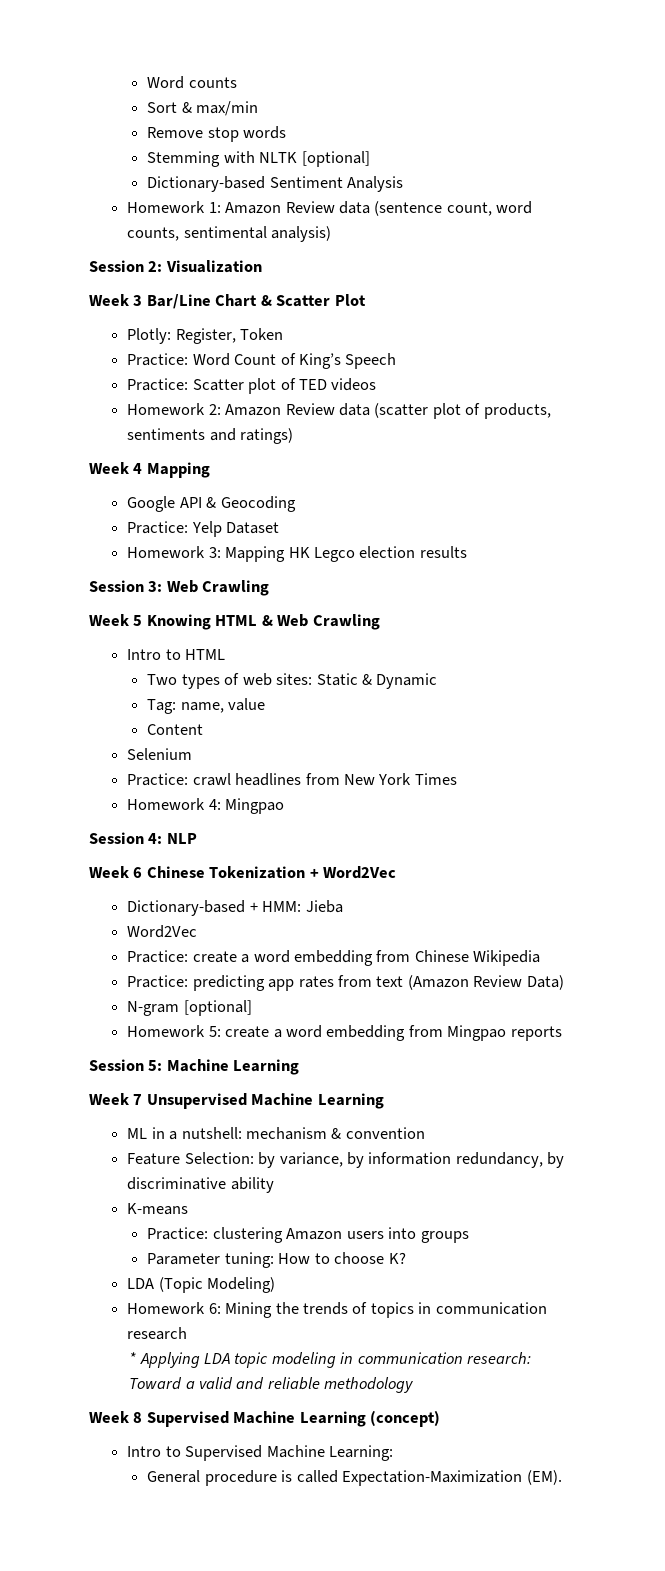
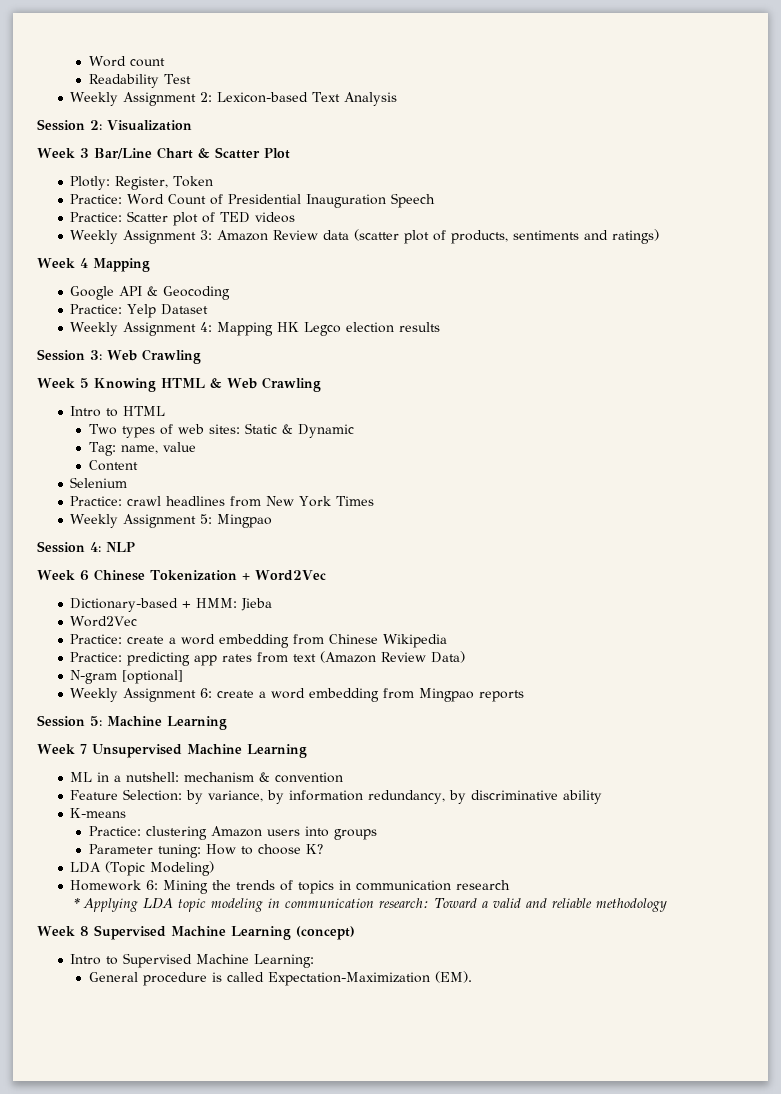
[147,76,237,89] [147,101,259,116] [147,126,287,142] [147,151,370,167] [147,176,404,192] [127,201,533,216] [127,226,332,242] Word counts // Sort & max/min // Remove stop words // Stemming with NLTK [optional] // Dictionary-based Sentiment Analysis // Homework 1: Amazon Review data (sentence count, word counts, sentimental analysis) -> [88,56,165,67] [88,74,191,88] [70,92,398,106] Word count // Readability Test // Weekly Assignment 2: Lexicon-based Text Analysis
[299,353,342,369] King’s -> [228,194,387,208] Presidential Inauguration
[127,403,221,415] Homework 2: -> [70,230,213,244] Weekly Assignment 3:
[127,546,221,558] Homework 3: -> [70,322,213,336] Weekly Assignment 4:
[127,798,221,810] Homework 4: -> [70,514,213,528] Weekly Assignment 5:
[127,1025,221,1037] Homework 5: -> [70,688,213,702] Weekly Assignment 6:

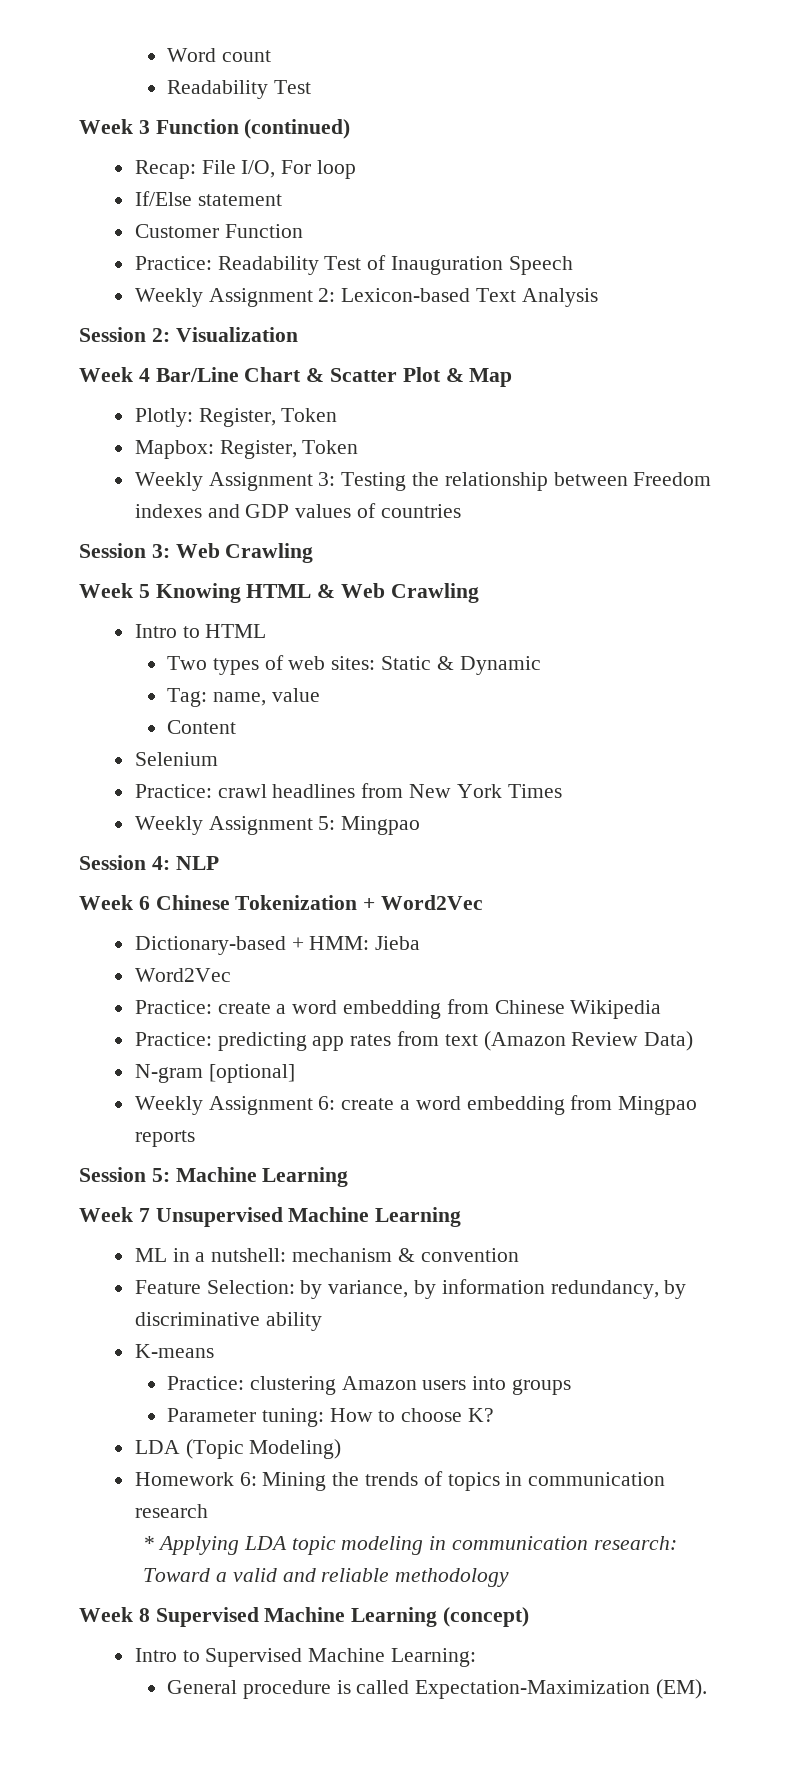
(191, 79) none -> [79,119,351,139] [134,160,356,179] [134,191,282,206] [134,224,303,238] [134,255,573,275] // Week 3 Function (continued) // Recap: File I/O, For loop // If/Else statement // Customer Function // Practice: Readability Test of Inauguration Speech
[79,148,89,158] 3 -> [138,368,150,382] 4
(290, 153) none -> [445,368,513,387] & Map
[70,193,436,208] [70,211,296,226] [70,229,660,244] [37,258,150,272] [70,286,231,300] [70,304,209,318] [70,322,441,336] Practice: Word Count of Presidential Inauguration Speech // Practice: Scatter plot of TED videos // Weekly Assignment 3: Amazon Review data (scatter plot of products, sentiments and ratings) // Week 4 Mapping // Google API & Geocoding // Practice: Yelp Dataset // Weekly Assignment 4: Mapping HK Legco election results -> [134,440,359,459] [134,472,712,491] [134,503,461,518] Mapbox: Register, Token // Weekly Assignment 3: Testing the relationship between Freedom indexes and GDP values of countries

